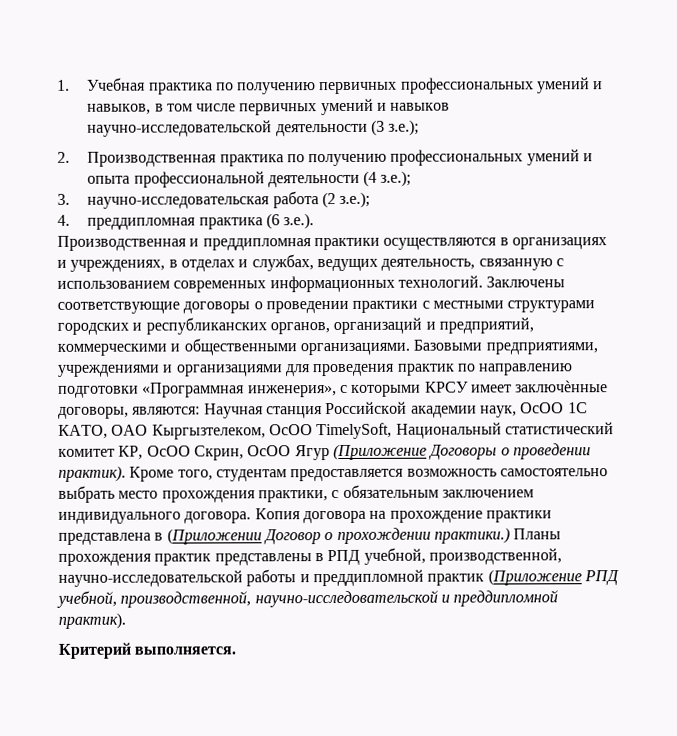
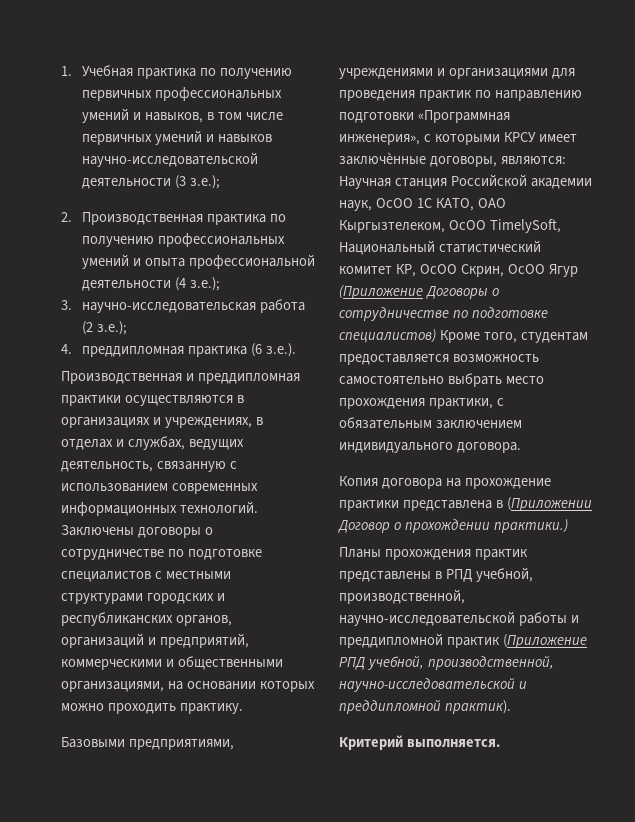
[57,301,180,314] соответствующие -> (134, 530) none
[265,300,419,314] проведении практики -> [61,549,262,560] [61,571,151,582] сотрудничестве по подготовке специалистов
[299,342,410,356] организациями. -> [61,681,315,692] [61,703,243,714] организациями, на основании которых можно проходить практику. //
[512,443,591,460] [58,465,126,482] проведении практик). -> [339,307,548,321] [339,329,436,343] сотрудничестве по подготовке специалистов)
(252, 517) none -> (521, 447) //
(510, 535) none -> (568, 526) //

